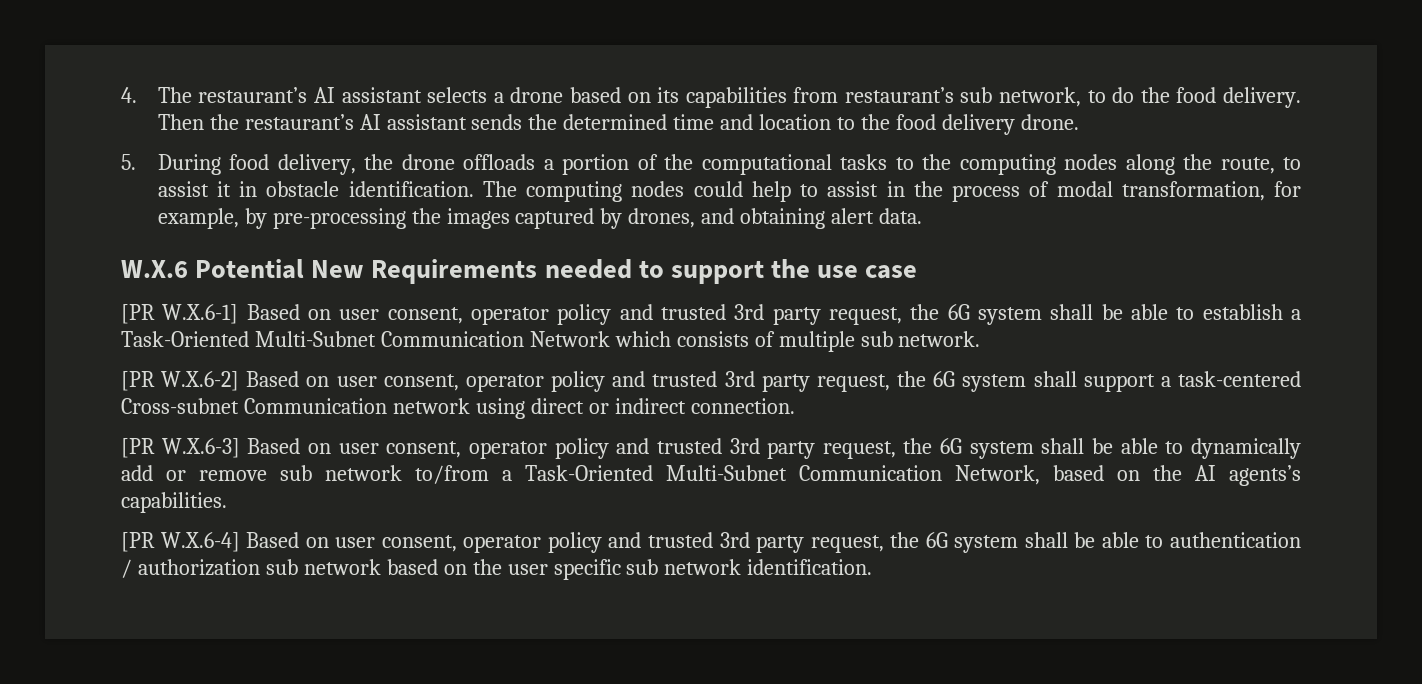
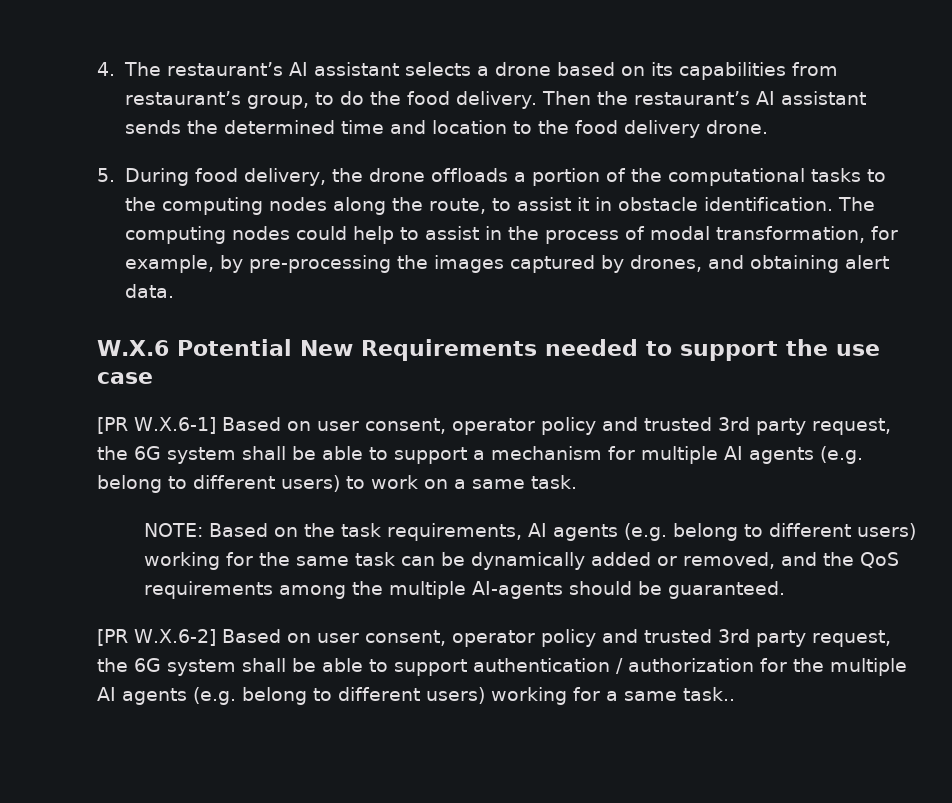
[960,87,1082,107] sub network, -> [246,95,309,109] group,
[1202,304,1302,320] [121,331,981,352] establish a Task-Oriented Multi-Subnet Communication Network which consists of multiple sub network. -> [394,446,863,464] [97,475,577,493] [143,523,916,541] [143,552,899,570] [143,581,785,599] support a mechanism for multiple AI agents (e.g. belong to different users) to work on a same task. // NOTE: Based on the task requirements, AI agents (e.g. belong to different users) working for the same task can be dynamically added or removed, and the QoS requirements among the multiple AI-agents should be guaranteed.
[1083,371,1301,392] [121,398,795,419] [121,438,1301,459] [121,465,1301,486] [121,492,227,513] [121,532,1301,553] [121,559,873,580] support a task-centered Cross-subnet Communication network using direct or indirect connection. // [PR W.X.6-3] Based on user consent, operator policy and trusted 3rd party request, the 6G system shall be able to dynamically add or remove sub network to/from a Task-Oriented Multi-Subnet Communication Network, based on the AI agents’s capabilities. // [PR W.X.6-4] Based on user consent, operator policy and trusted 3rd party request, the 6G system shall be able to authentication / authorization sub network based on the user specific sub network identification. -> [292,658,907,676] [97,687,735,705] be able to support authentication / authorization for the multiple AI agents (e.g. belong to different users) working for a same task..

